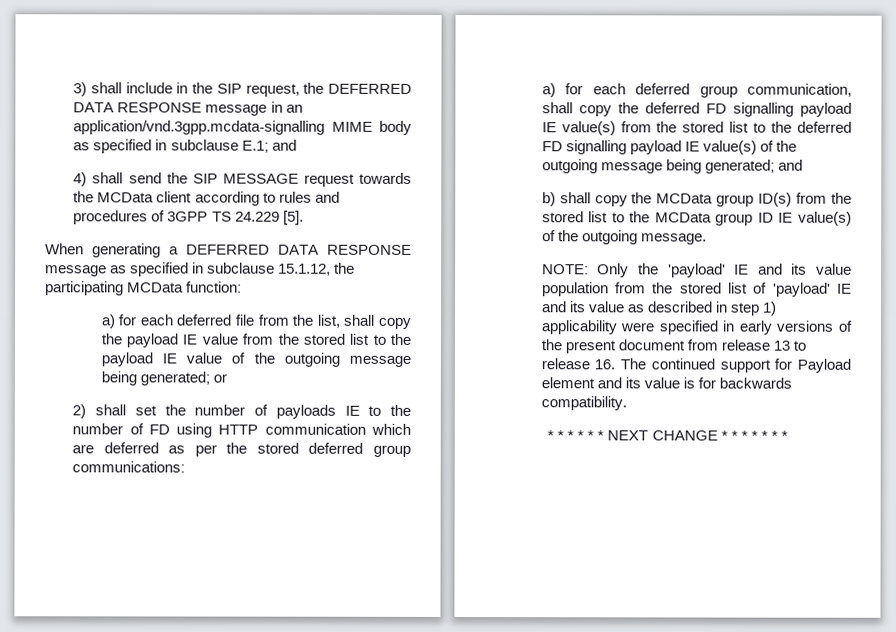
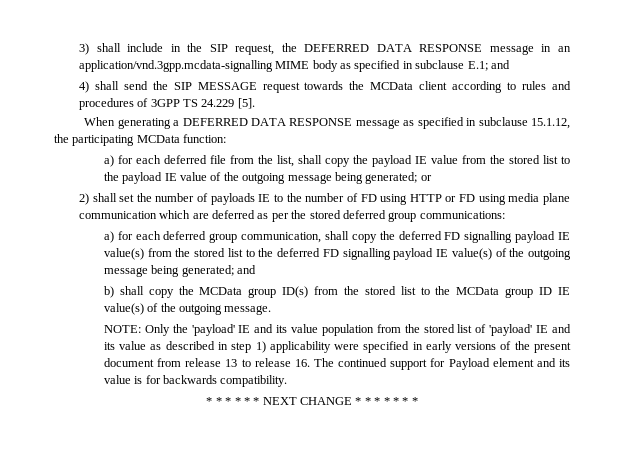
(259, 429) none -> [445,193,571,205] or FD using media plane

